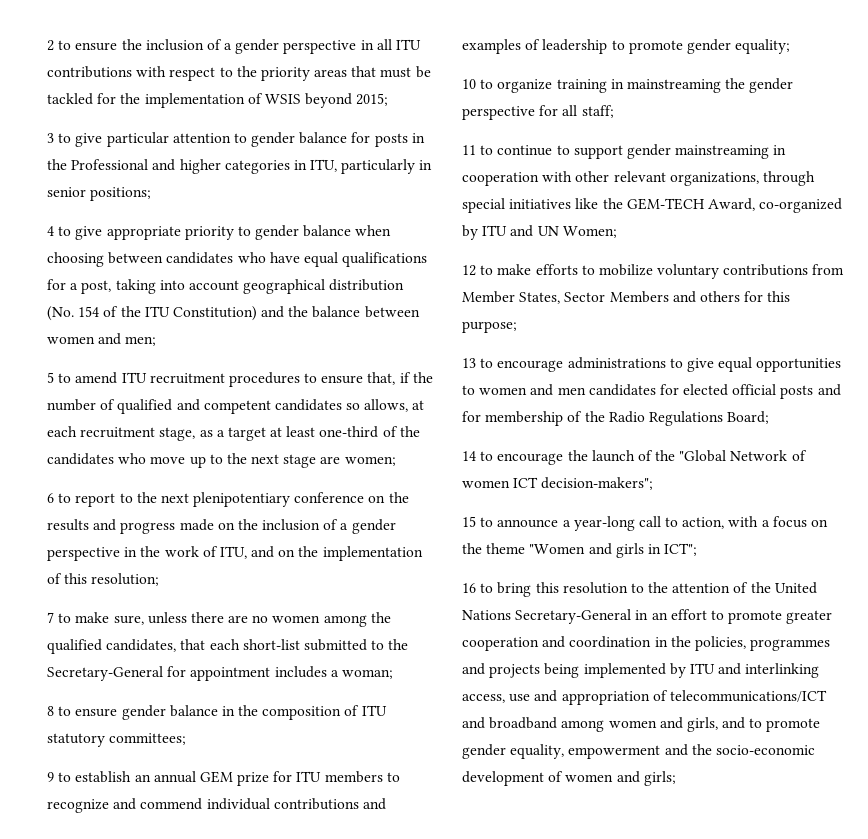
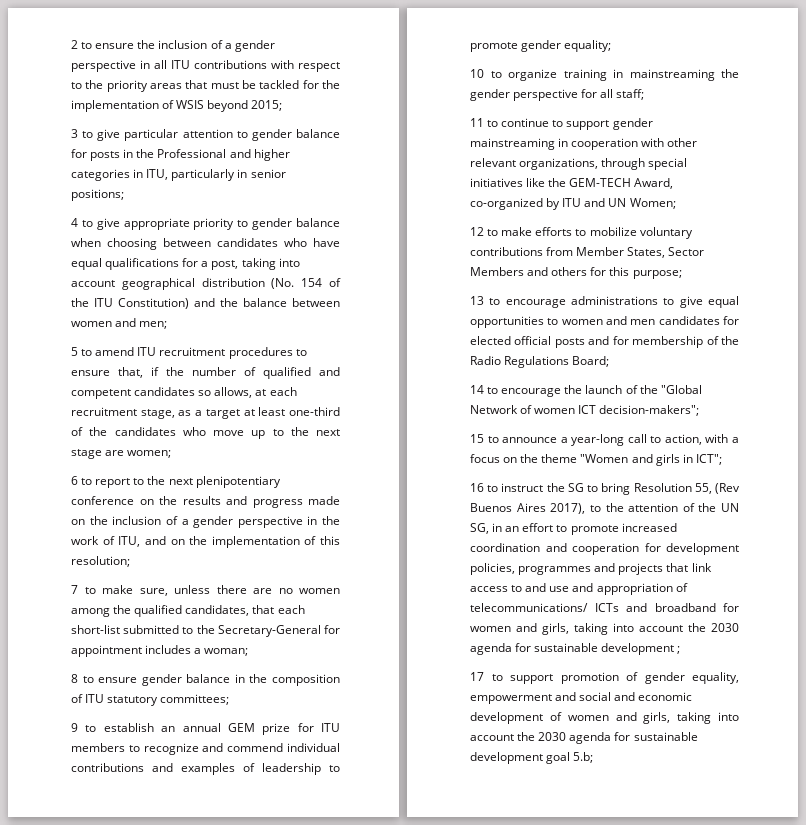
[497,582,628,597] bring this resolution -> [501,483,740,495] [470,503,586,514] instruct the SG to bring Resolution 55, (Rev Buenos Aires 2017),
[774,582,817,594] [462,609,632,624] United Nations Secretary-General -> [721,503,739,512] [470,523,489,534] UN SG,
[786,610,833,624] [462,636,831,651] [462,663,820,678] [462,694,505,703] greater cooperation and coordination in the policies, programmes and projects being implemented by ITU and interlinking access, -> [621,523,677,532] [470,543,739,555] [470,563,712,575] [470,583,547,592] increased coordination and cooperation for development policies, programmes and projects that link access to and
[669,690,827,702] telecommunications/ICT -> [470,603,619,612] telecommunications/ ICTs
[561,717,821,732] among women and girls, and to promote -> [723,603,739,612] [470,623,739,635] [470,643,681,655] [470,672,638,684] for women and girls, taking into account the 2030 agenda for sustainable development ; // 17 to support promotion of
[691,744,815,755] the socio-economic -> [579,692,693,701] social and economic
[643,771,676,786] girls; -> [643,712,739,724] [470,732,698,744] [470,752,594,764] girls, taking into account the 2030 agenda for sustainable development goal 5.b;

